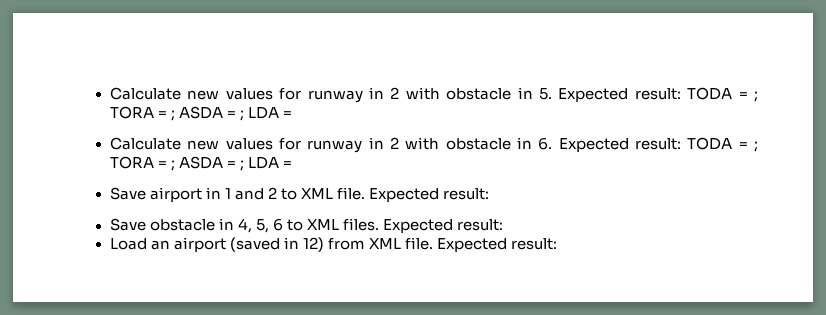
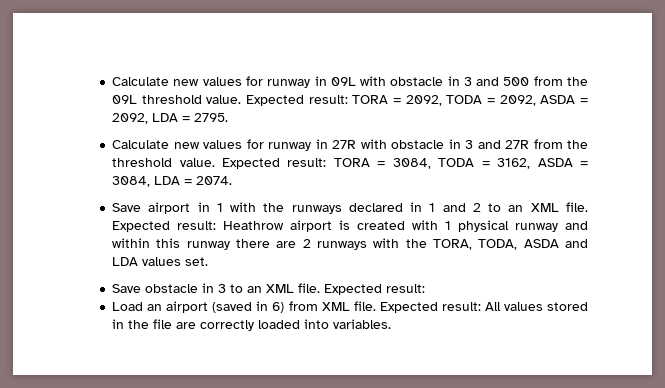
[109,87,758,103] [109,106,293,121] [109,137,759,153] [109,156,293,171] Calculate new values for runway in 2 with obstacle in 5. Expected result: TODA = ; TORA = ; ASDA = ; LDA = // Calculate new values for runway in 2 with obstacle in 6. Expected result: TODA = ; TORA = ; ASDA = ; LDA = -> [112,76,589,88] [112,95,589,106] [112,113,229,124] [112,139,589,151] [112,158,588,169] [112,176,233,187] Calculate new values for runway in 09L with obstacle in 3 and 500 from the 09L threshold value. Expected result: TORA = 2092, TODA = 2092, ASDA = 2092, LDA = 2795. // Calculate new values for runway in 27R with obstacle in 3 and 27R from the threshold value. Expected result: TORA = 3084, TODA = 3162, ASDA = 3084, LDA = 2074.
(232, 193) none -> [230,202,436,214] with the runways declared in 1
[301,187,490,202] [109,218,380,233] XML file. Expected result: // Save obstacle in 4, 5, 6 to XML files. -> [508,202,589,212] [112,220,589,232] [112,238,588,250] [112,257,209,266] [112,283,321,293] an XML file. Expected result: Heathrow airport is created with 1 physical runway and within this runway there are 2 runways with the TORA, TODA, ASDA and LDA values set. // Save obstacle in 3 to an XML file.
[303,237,325,252] 12) -> [272,302,285,313] 6)
(558, 244) none -> [484,302,589,311] [112,319,392,331] All values stored in the file are correctly loaded into variables.

